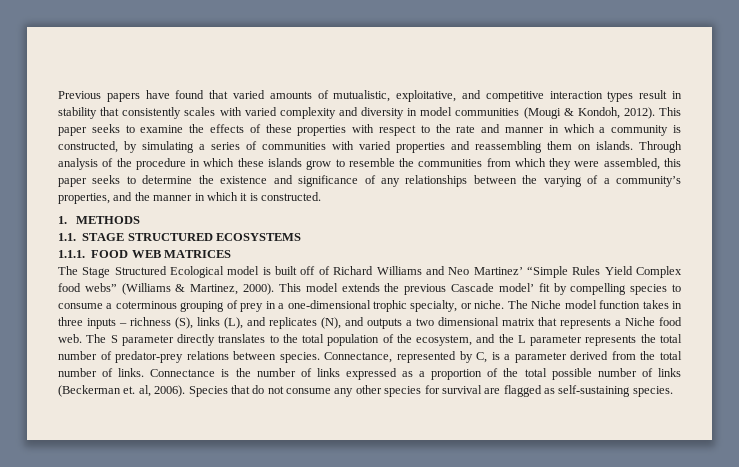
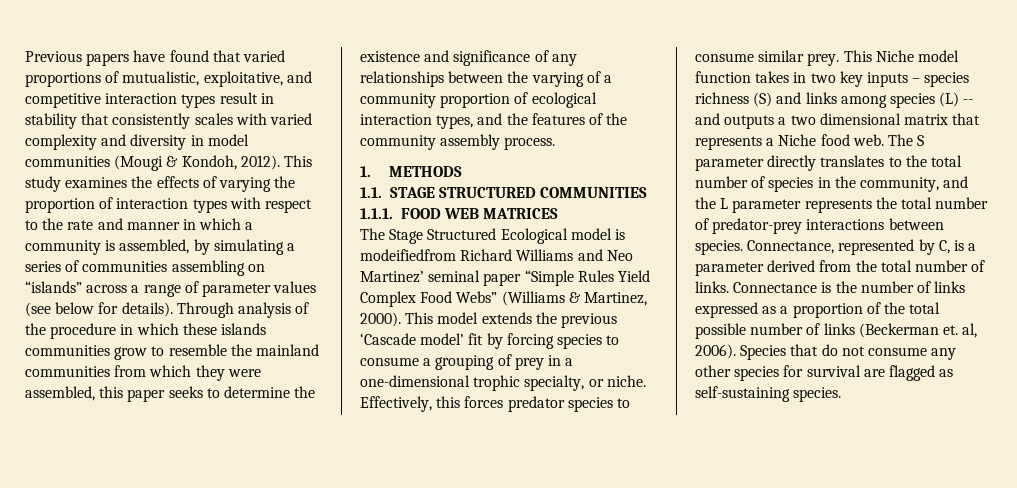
[269,91,312,99] amounts -> [25,72,101,87] proportions
[58,124,347,136] paper seeks to examine the effects of these properties -> [25,176,296,192] [25,197,227,213] study examines the effects of varying the proportion of interaction types
[58,141,118,153] constructed, -> [119,239,190,254] assembled,
[332,141,633,153] with varied properties and reassembling them on islands. -> [171,260,265,276] [25,281,317,297] [25,302,173,317] assembling on “islands” across a range of parameter values (see below for details).
(302, 162) none -> [25,345,110,356] communities
(415, 162) none -> [255,344,319,356] mainland
[616,176,681,187] [58,192,321,204] community’s properties, and the manner in which it is constructed. -> [360,92,597,108] [360,113,628,129] [360,134,556,150] community proportion of ecological interaction types, and the features of the community assembly process.
[216,233,301,241] ECOSYSTEMS -> [540,187,648,198] COMMUNITIES
[275,266,330,275] built off of -> [360,249,456,261] modeifiedfrom
(523, 271) none -> [428,270,522,286] seminal paper
[58,283,117,292] food webs” -> [420,291,498,303] Food Webs”
[451,283,495,292] Cascade -> [360,333,416,345] ‘Cascade
[570,283,627,295] compelling -> [506,333,554,349] forcing
[115,301,177,309] coterminous -> (432, 362) none
[507,300,528,309] The -> [360,396,630,412] [695,50,872,66] Effectively, this forces predator species to consume similar prey. This
[58,317,341,329] three inputs – richness (S), links (L), and replicates (N), -> [810,71,970,87] [695,92,974,108] two key inputs – species richness (S) and links among species (L) --
[327,334,473,346] population of the ecosystem, -> [695,176,939,192] number of species in the community,
[186,351,229,360] relations -> [806,219,885,230] interactions

